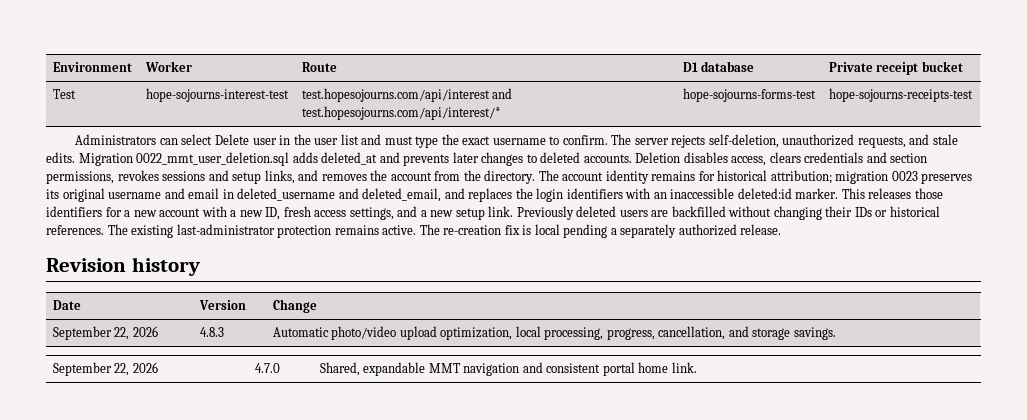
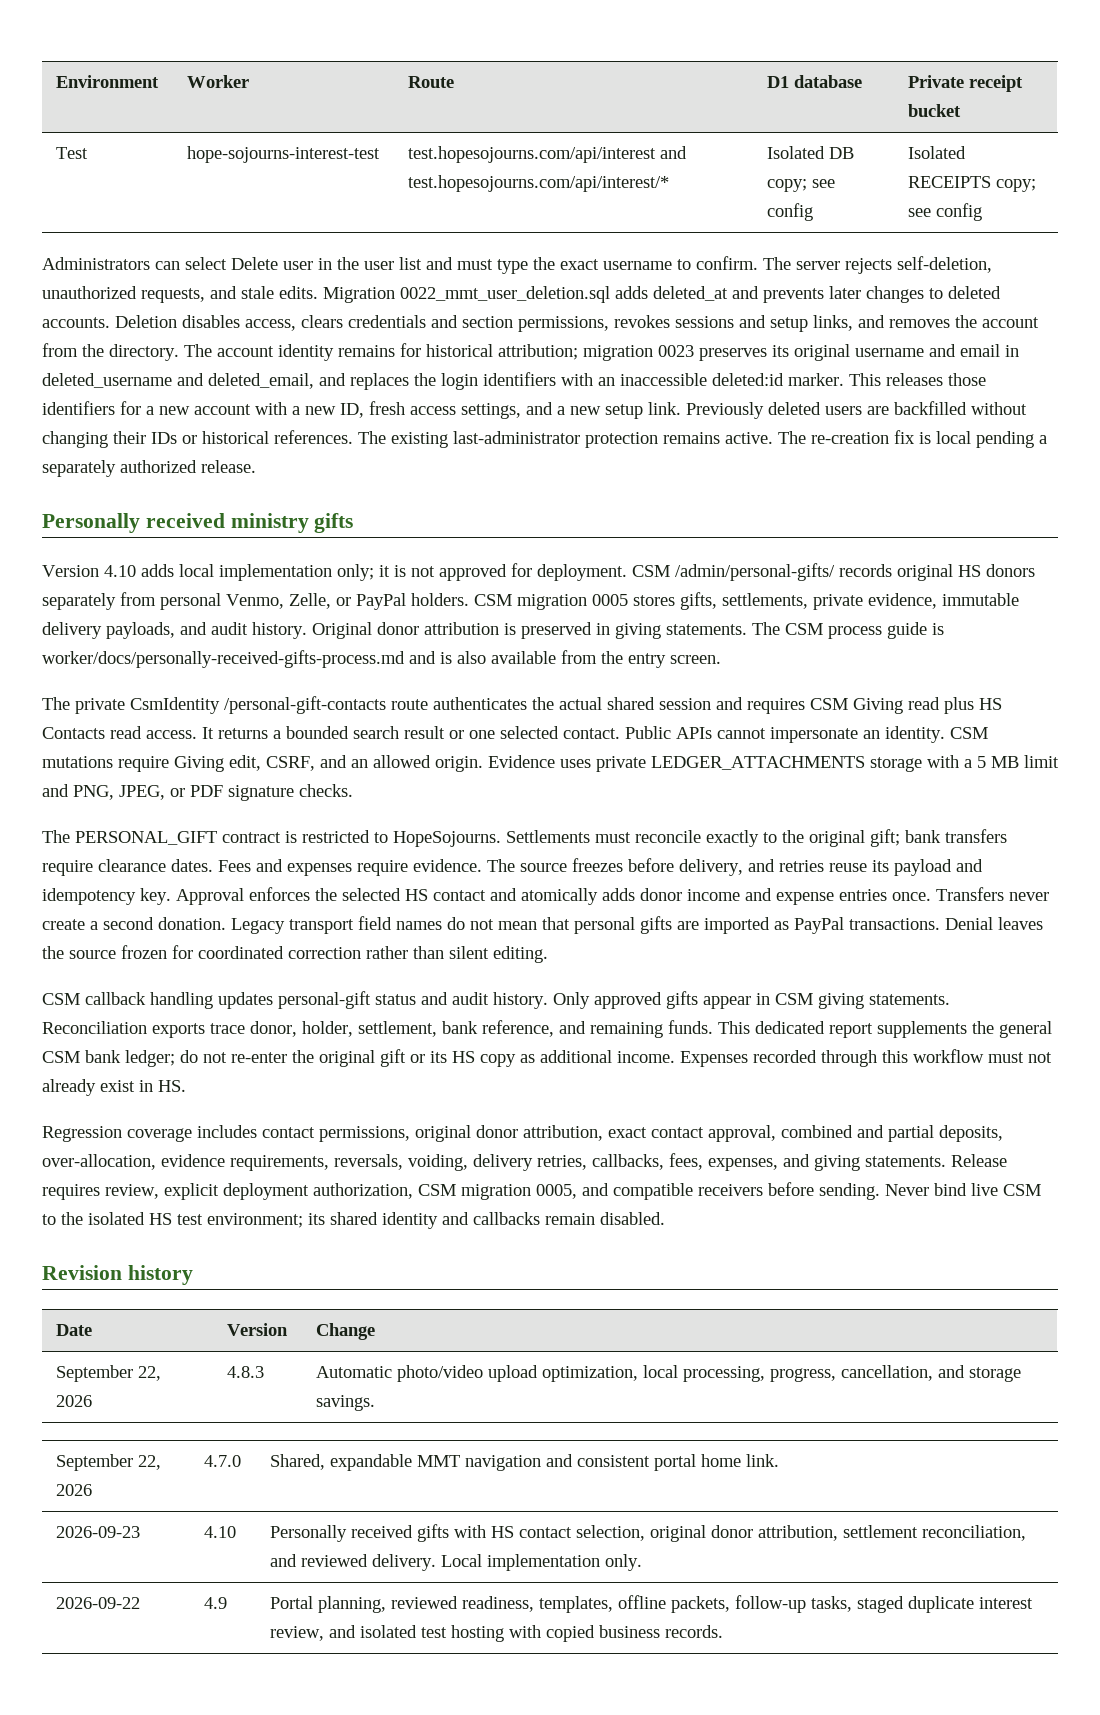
[682,88,816,102] [828,88,973,102] hope-sojourns-forms-test | hope-sojourns-receipts-test -> [767,146,855,159] [767,179,836,192] [767,203,814,221] [908,146,967,159] [908,176,1037,192] [908,203,983,221] Isolated DB copy; see config | Isolated RECEIPTS copy; see config
(782, 229) none -> [42,513,354,533] [42,563,1035,581] [42,592,1019,610] [42,622,944,639] [42,650,721,668] [42,696,1002,714] [42,726,988,743] [42,755,1059,772] [42,784,353,801] [42,829,1007,847] [42,858,983,876] [42,887,1049,905] [42,916,1043,934] [42,945,548,963] [42,991,950,1009] [42,1020,1052,1038] [42,1049,1052,1067] [42,1079,186,1096] [42,1125,1003,1142] [42,1153,1007,1171] [42,1182,1041,1200] [42,1212,665,1229] // Personally received ministry gifts // Version 4.10 adds local implementation only; it is not approved for deployment. CSM /admin/personal-gifts/ records original HS donors separately from personal Venmo, Zelle, or PayPal holders. CSM migration 0005 stores gifts, settlements, private evidence, immutable delivery payloads, and audit history. Original donor attribution is preserved in giving statements. The CSM process guide is worker/docs/personally-received-gifts-process.md and is also available from the entry screen. // The private CsmIdentity /personal-gift-contacts route authenticates the actual shared session and requires CSM Giving read plus HS Contacts read access. It returns a bounded search result or one selected contact. Public APIs cannot impersonate an identity. CSM mutations require Giving edit, CSRF, and an allowed origin. Evidence uses private LEDGER_ATTACHMENTS storage with a 5 MB limit and PNG, JPEG, or PDF signature checks. // The PERSONAL_GIFT contract is restricted to HopeSojourns. Settlements must reconcile exactly to the original gift; bank transfers require clearance dates. Fees and expenses require evidence. The source freezes before delivery, and retries reuse its payload and idempotency key. Approval enforces the selected HS contact and atomically adds donor income and expense entries once. Transfers never create a second donation. Legacy transport field names do not mean that personal gifts are imported as PayPal transactions. Denial leaves the source frozen for coordinated correction rather than silent editing. // CSM callback handling updates personal-gift status and audit history. Only approved gifts appear in CSM giving statements. Reconciliation exports trace donor, holder, settlement, bank reference, and remaining funds. This dedicated report supplements the general CSM bank ledger; do not re-enter the original gift or its HS copy as additional income. Expenses recorded through this workflow must not already exist in HS. // Regression coverage includes contact permissions, original donor attribution, exact contact approval, combined and partial deposits, over-allocation, evidence requirements, reversals, voiding, delivery retries, callbacks, fees, expenses, and giving statements. Release requires review, explicit deployment authorization, CSM migration 0005, and compatible receivers before sending. Never bind live CSM to the isolated HS test environment; its shared identity and callbacks remain disabled.
(697, 367) none -> [56,1526,141,1538] [204,1526,237,1538] [270,1524,1027,1542] [270,1554,643,1571] [56,1597,141,1609] [204,1597,228,1609] [270,1595,1034,1613] [270,1625,724,1642] // 2026-09-23 | 4.10 | Personally received gifts with HS contact selection, original donor attribution, settlement reconciliation, and reviewed delivery. Local implementation only. // 2026-09-22 | 4.9 | Portal planning, reviewed readiness, templates, offline packets, follow-up tasks, staged duplicate interest review, and isolated test hosting with copied business records.

